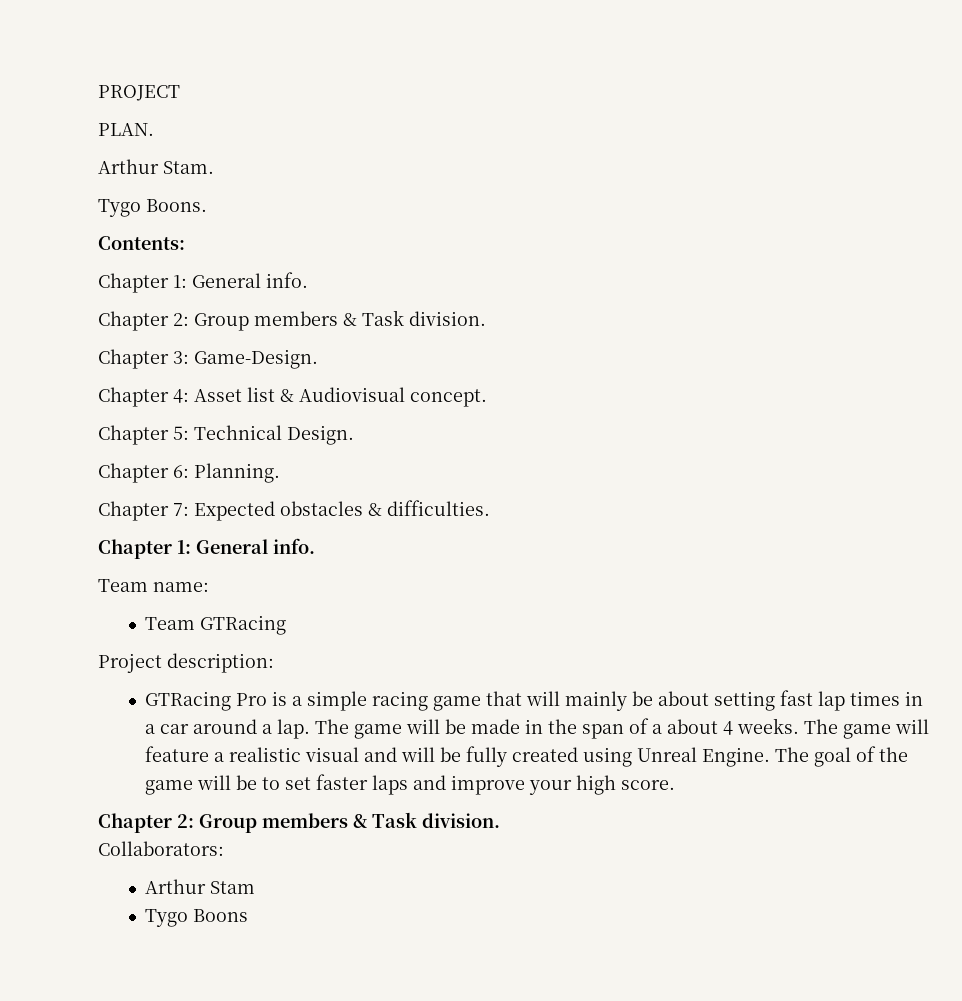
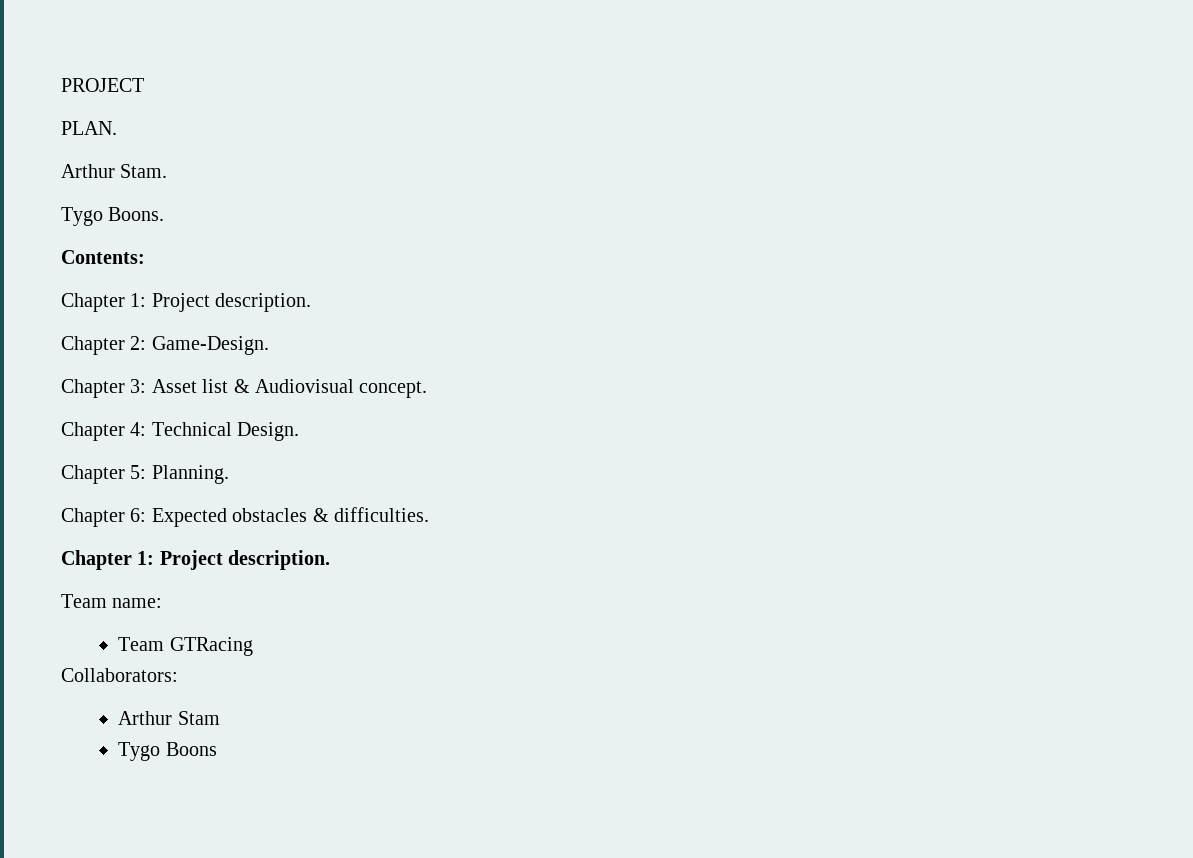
[192,272,308,288] [98,310,486,331] General info. // Chapter 2: Group members & Task division. -> [151,293,312,312] [61,336,269,355] Project description. // Chapter 2: Game-Design.
[194,349,318,369] [98,387,189,407] Game-Design. // Chapter 4: -> (147, 386) none
[173,426,189,440] 5: -> [130,422,147,436] 4:
[173,465,189,478] 6: -> [130,465,147,479] 5:
[173,503,189,516] 7: -> [130,508,147,522] 6:
[196,538,315,554] General info. -> [159,550,331,570] Project description.
[98,653,274,673] [144,690,923,711] [144,718,929,739] [144,746,908,767] [144,774,675,795] [98,812,500,833] // Project description: // GTRacing Pro is a simple racing game that will mainly be about setting fast lap times in a car around a lap. The game will be made in the span of a about 4 weeks. The game will feature a realistic visual and will be fully created using Unreal Engine. The goal of the game will be to set faster laps and improve your high score. // Chapter 2: Group members & Task division. -> (253, 646) none

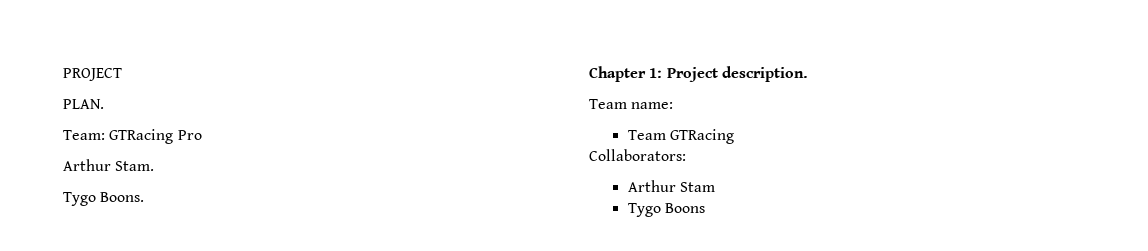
(117, 128) none -> [63,129,202,144] // Team: GTRacing Pro
[61,250,145,264] [61,293,312,312] [61,336,269,355] [61,379,428,398] [61,422,300,441] [61,465,229,484] [61,507,429,527] // Contents: // Chapter 1: Project description. // Chapter 2: Game-Design. // Chapter 3: Asset list & Audiovisual concept. // Chapter 4: Technical Design. // Chapter 5: Planning. // Chapter 6: Expected obstacles & difficulties. -> (145, 197) none

